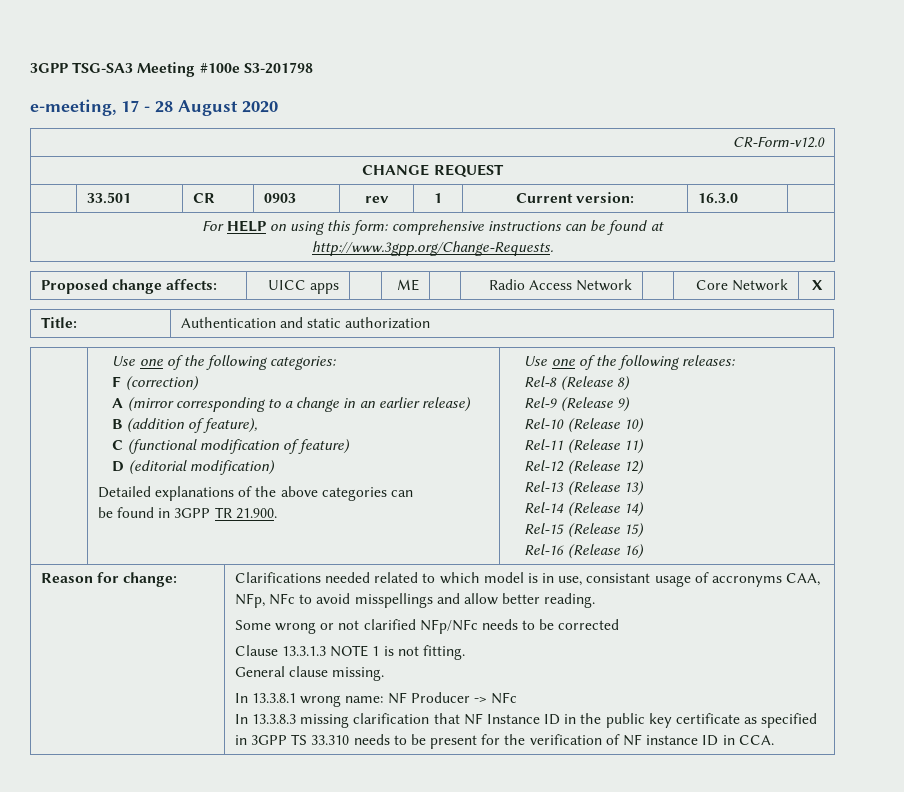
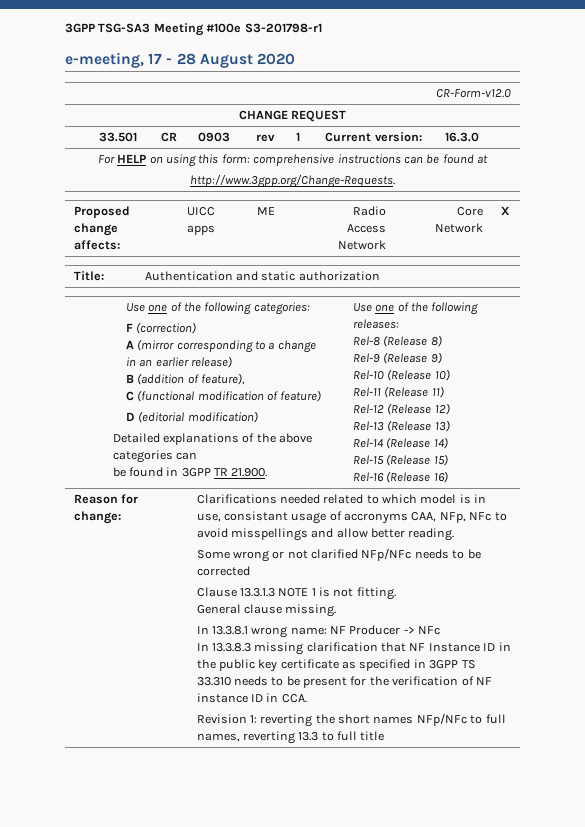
[243,62,313,74] S3-201798 -> [244,23,322,33] S3-201798-r1
(774, 740) none -> [196,713,506,727] [196,731,385,744] // Revision 1: reverting the short names NFp/NFc to full names, reverting 13.3 to full title

